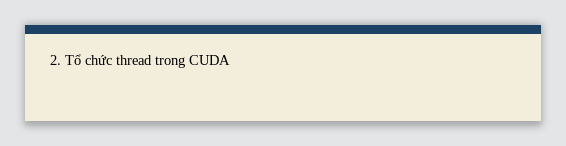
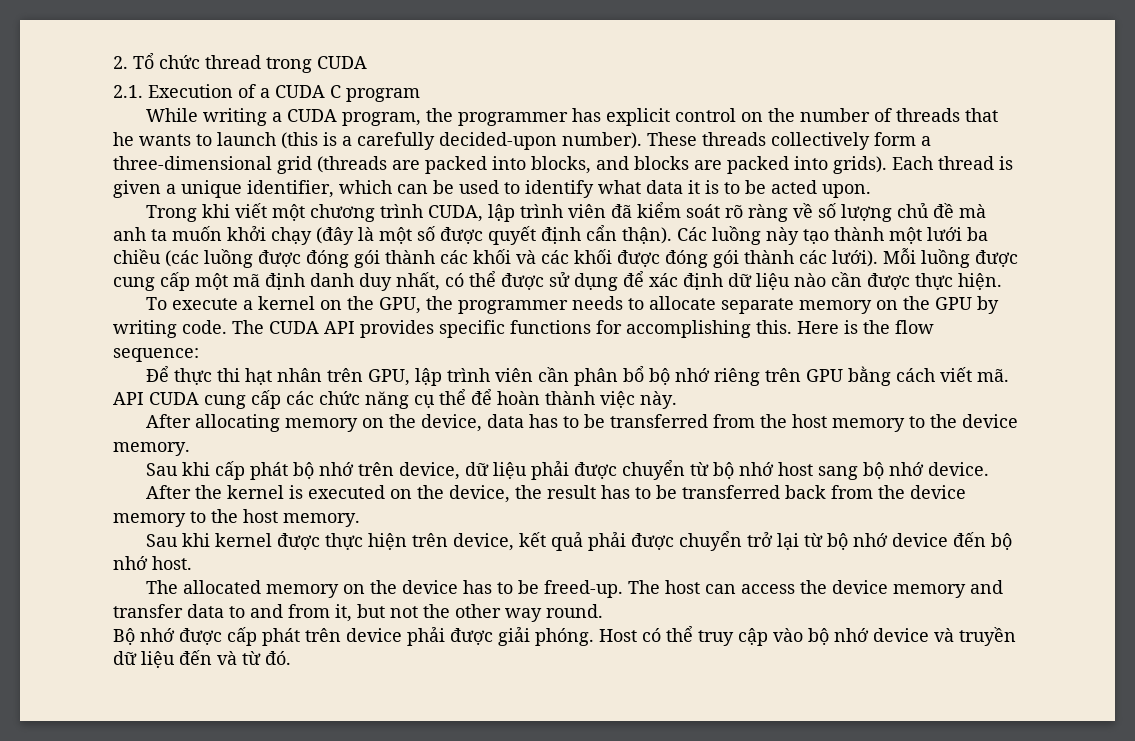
(230, 60) none -> [113,84,420,102] [145,108,998,126] [113,132,931,150] [113,156,1013,174] [113,180,871,198] [145,202,986,222] [113,225,988,245] [113,248,1018,268] [113,271,1002,291] [145,296,999,314] [113,320,934,338] [113,348,199,362] [145,366,1009,386] [113,389,677,409] [145,414,1018,432] [113,442,190,456] [145,460,989,480] [145,485,966,503] [113,509,360,527] [145,531,1012,551] [113,556,192,570] [145,580,1003,598] [113,604,603,622] [113,626,1016,646] [113,650,291,668] // 2.1. Execution of a CUDA C program // While writing a CUDA program, the programmer has explicit control on the number of threads that he wants to launch (this is a carefully decided-upon number). These threads collectively form a three-dimensional grid (threads are packed into blocks, and blocks are packed into grids). Each thread is given a unique identifier, which can be used to identify what data it is to be acted upon. // Trong khi viết một chương trình CUDA, lập trình viên đã kiểm soát rõ ràng về số lượng chủ đề mà anh ta muốn khởi chạy (đây là một số được quyết định cẩn thận). Các luồng này tạo thành một lưới ba chiều (các luồng được đóng gói thành các khối và các khối được đóng gói thành các lưới). Mỗi luồng được cung cấp một mã định danh duy nhất, có thể được sử dụng để xác định dữ liệu nào cần được thực hiện. // To execute a kernel on the GPU, the programmer needs to allocate separate memory on the GPU by writing code. The CUDA API provides specific functions for accomplishing this. Here is the flow sequence: // Để thực thi hạt nhân trên GPU, lập trình viên cần phân bổ bộ nhớ riêng trên GPU bằng cách viết mã. API CUDA cung cấp các chức năng cụ thể để hoàn thành việc này. // After allocating memory on the device, data has to be transferred from the host memory to the device memory. // Sau khi cấp phát bộ nhớ trên device, dữ liệu phải được chuyển từ bộ nhớ host sang bộ nhớ device. // After the kernel is executed on the device, the result has to be transferred back from the device memory to the host memory. // Sau khi kernel được thực hiện trên device, kết quả phải được chuyển trở lại từ bộ nhớ device đến bộ nhớ host. // The allocated memory on the device has to be freed-up. The host can access the device memory and transfer data to and from it, but not the other way round. // Bộ nhớ được cấp phát trên device phải được giải phóng. Host có thể truy cập vào bộ nhớ device và truyền dữ liệu đến và từ đó.

